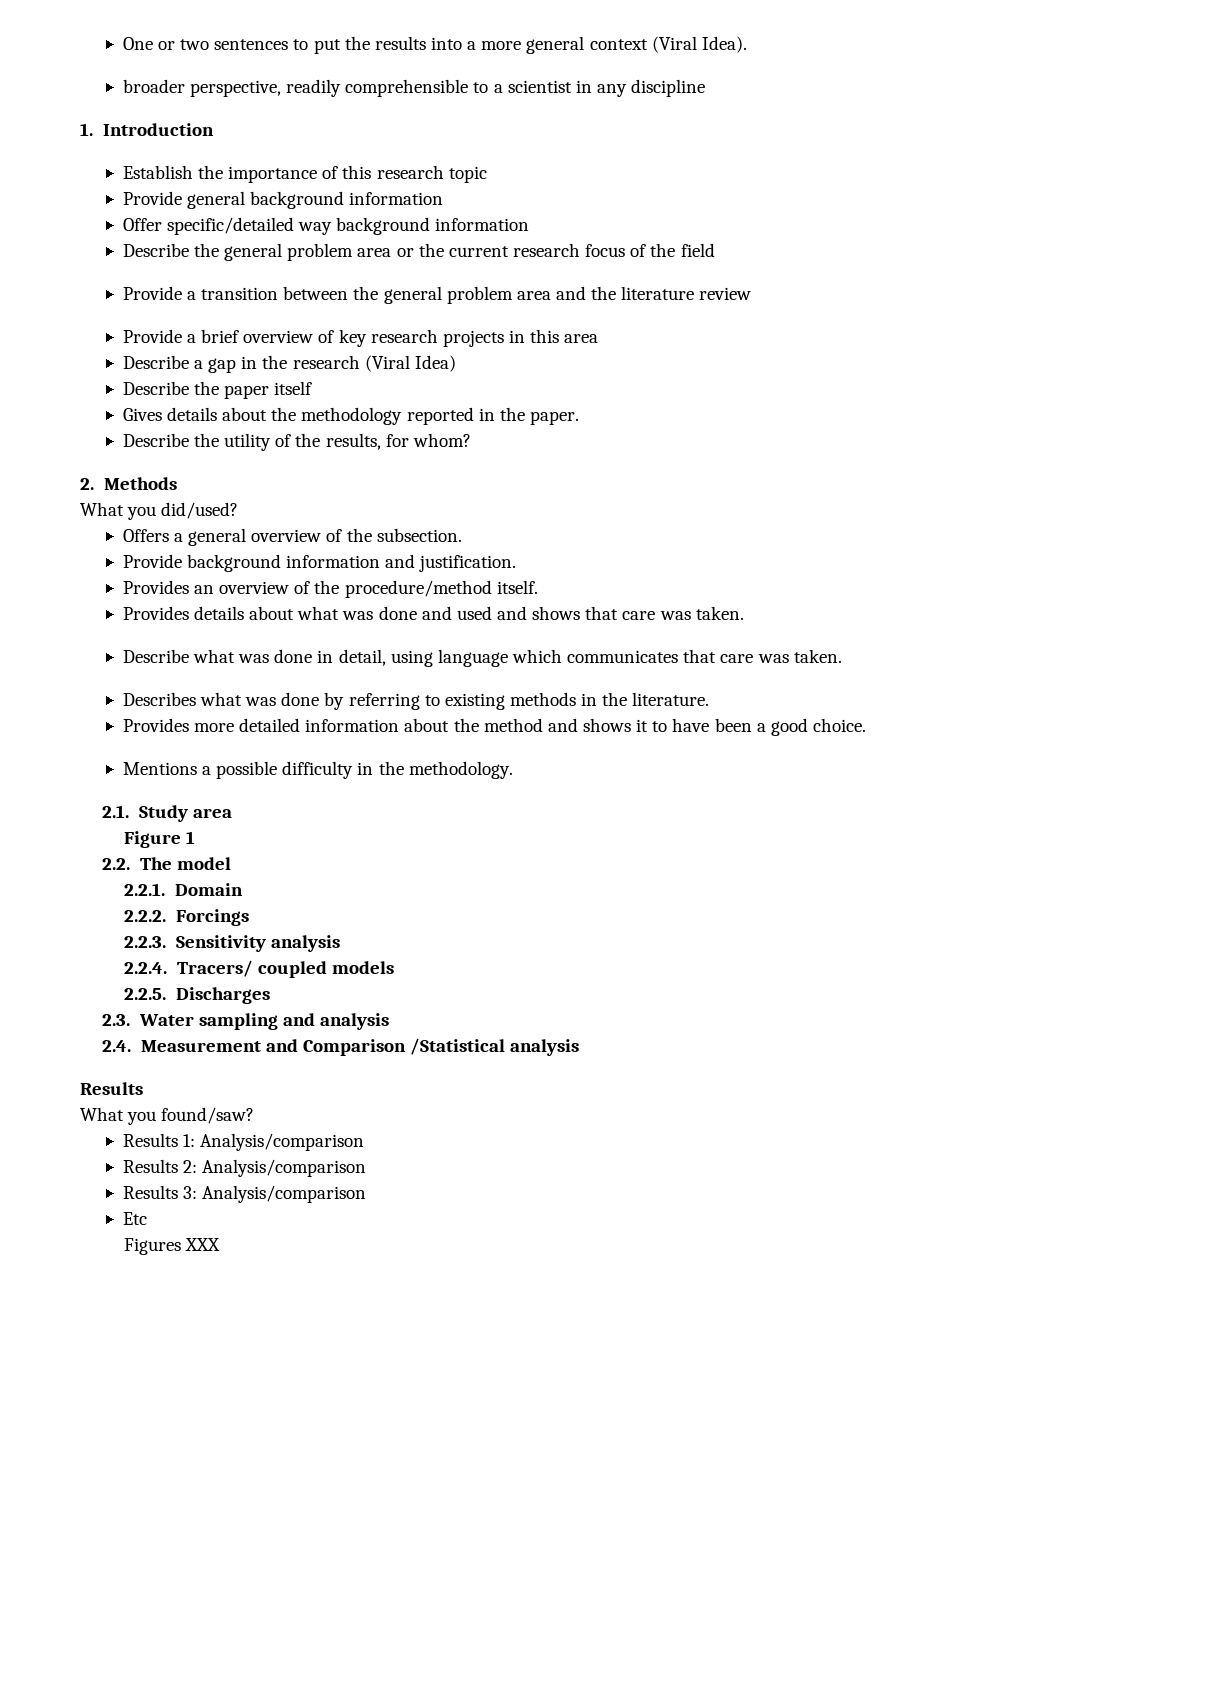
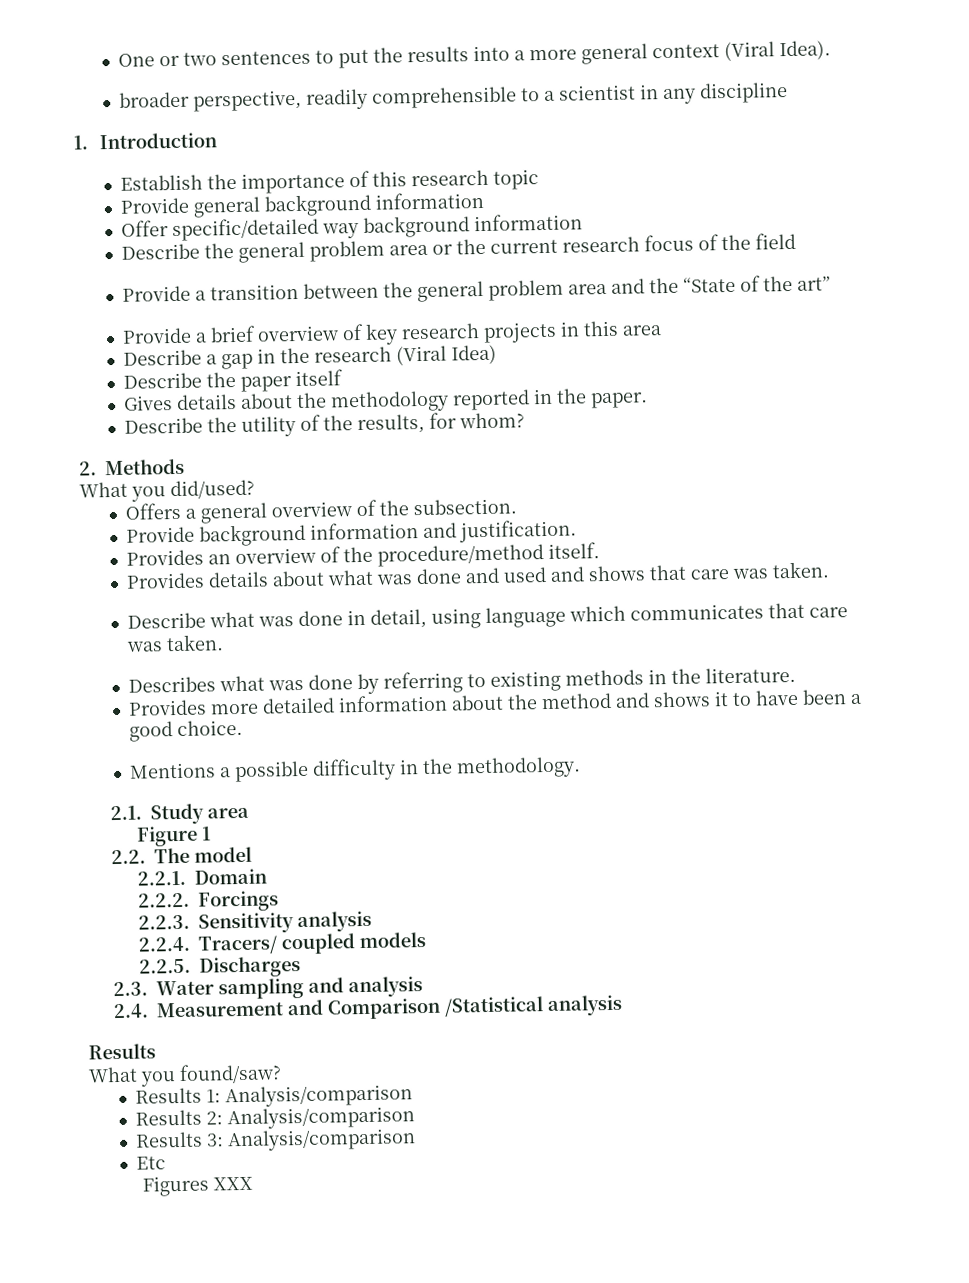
[621,286,752,300] literature review -> [683,275,832,293] “State of the art”

